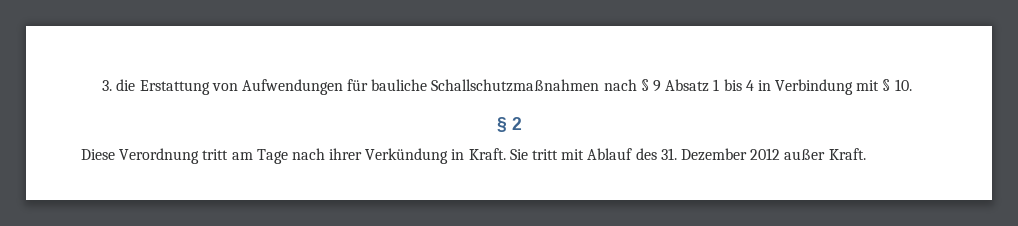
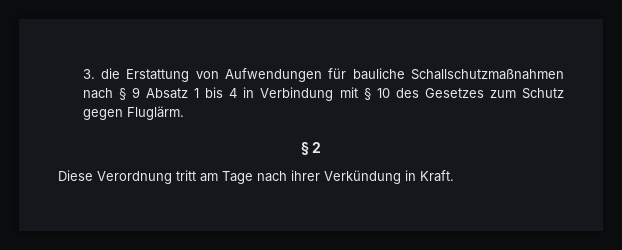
[894,79,912,91] 10. -> [376,88,564,99] [82,106,184,120] 10 des Gesetzes zum Schutz gegen Fluglärm.
[509,148,866,161] Sie tritt mit Ablauf des 31. Dezember 2012 außer Kraft. -> (454, 176) none

